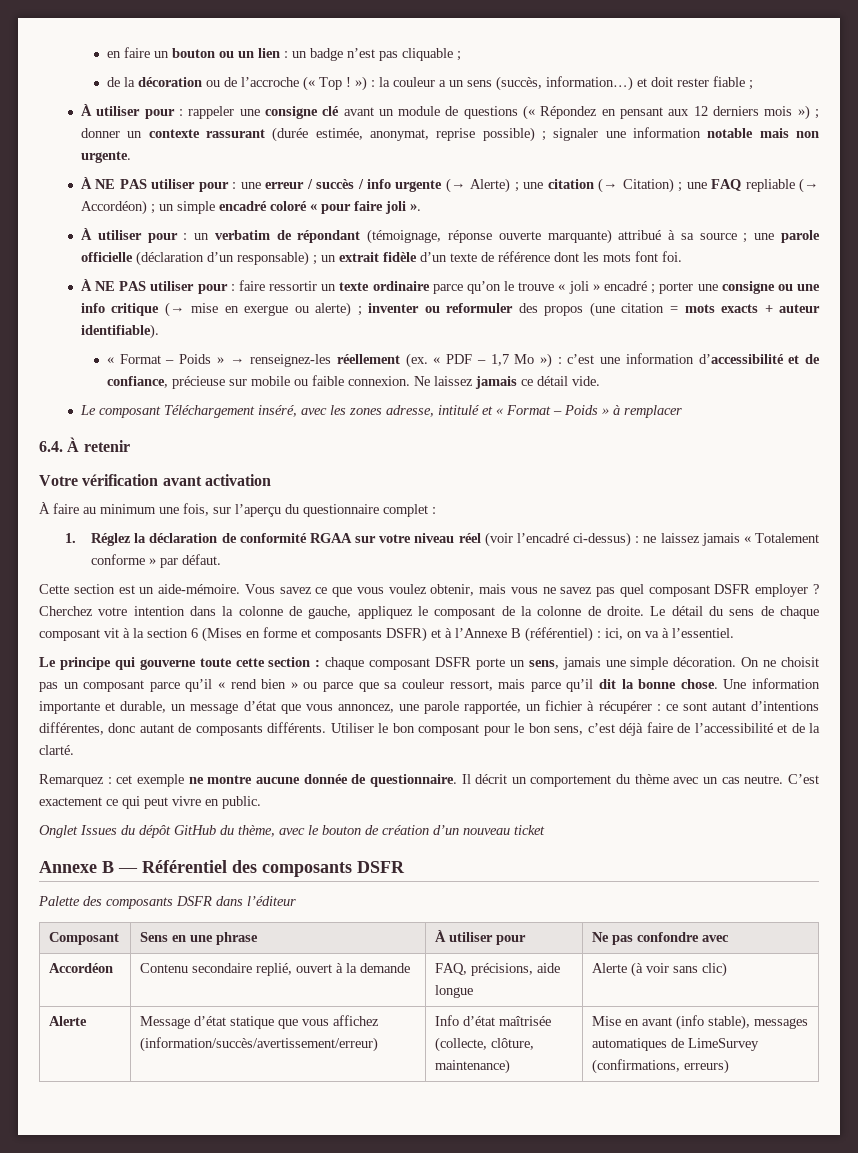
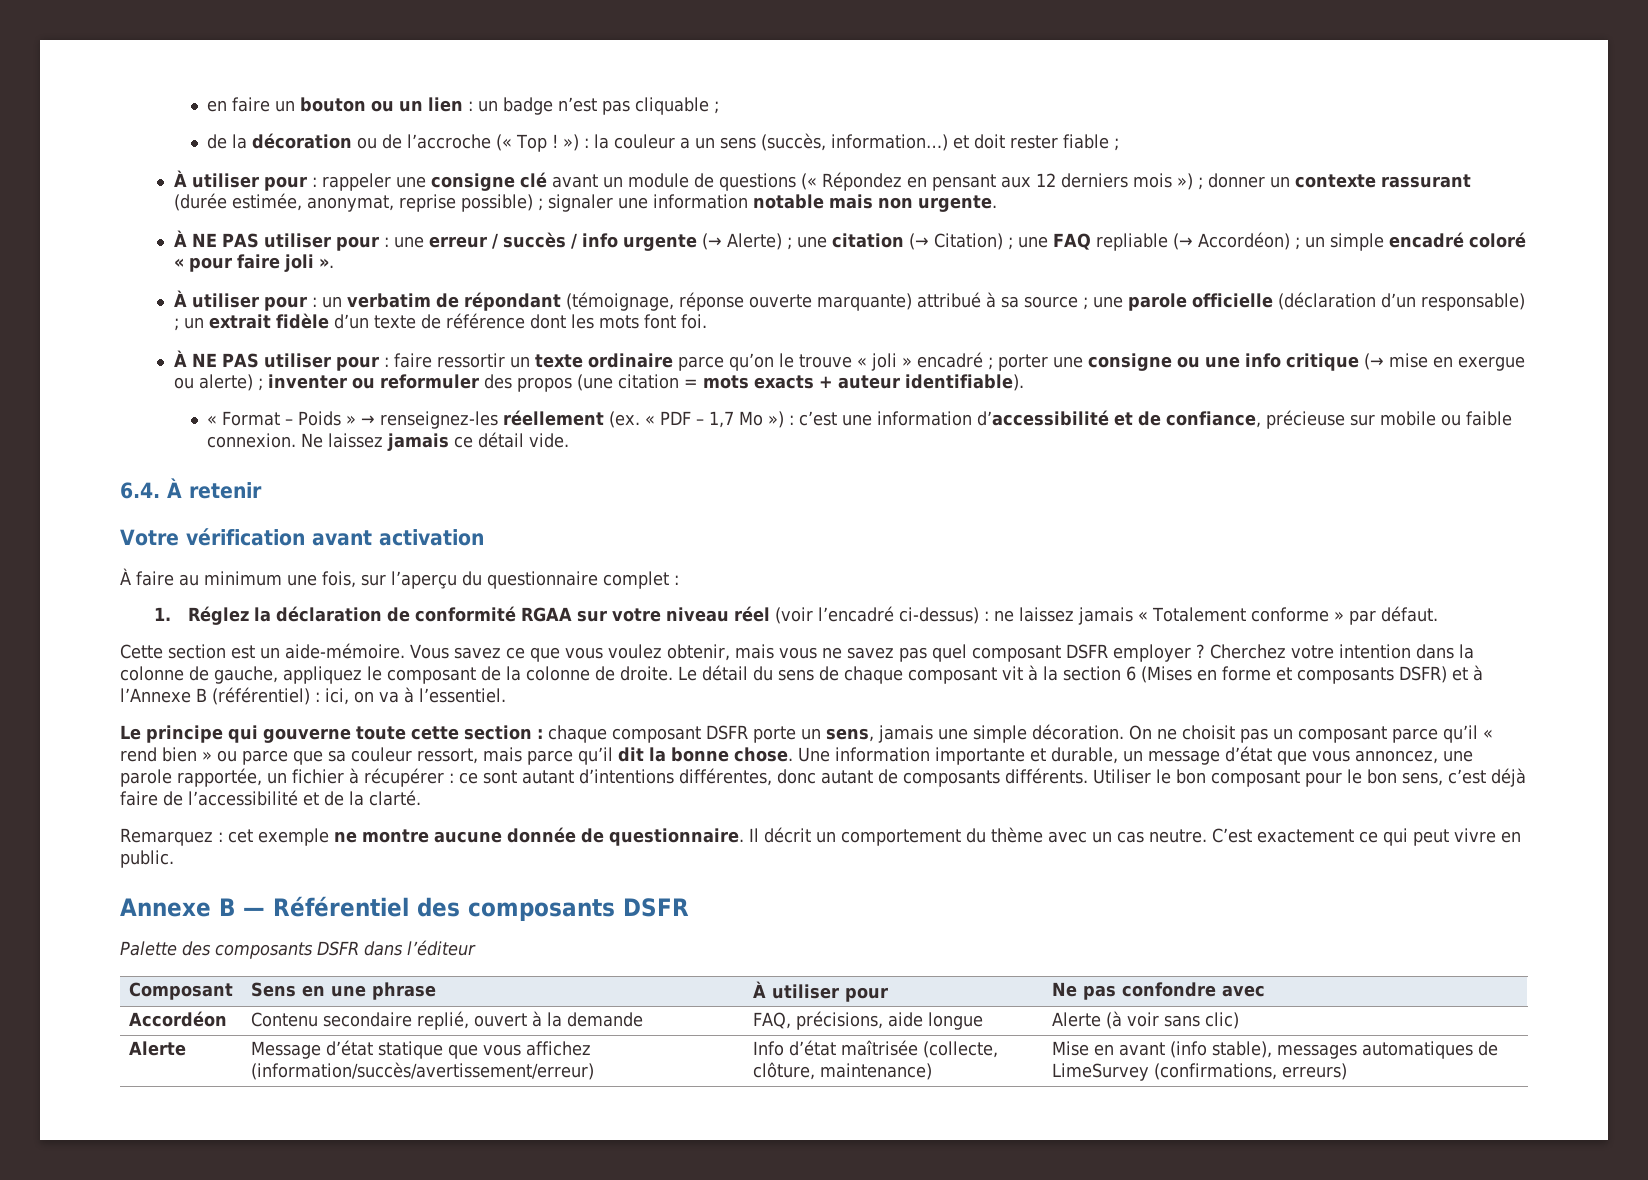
[79,405,682,418] // Le composant Téléchargement inséré, avec les zones adresse, intitulé et « Format – Poids » à remplacer -> (570, 440) none
[39,825,545,838] // Onglet Issues du dépôt GitHub du thème, avec le bouton de création d’un nouveau ticket -> (174, 859) none

